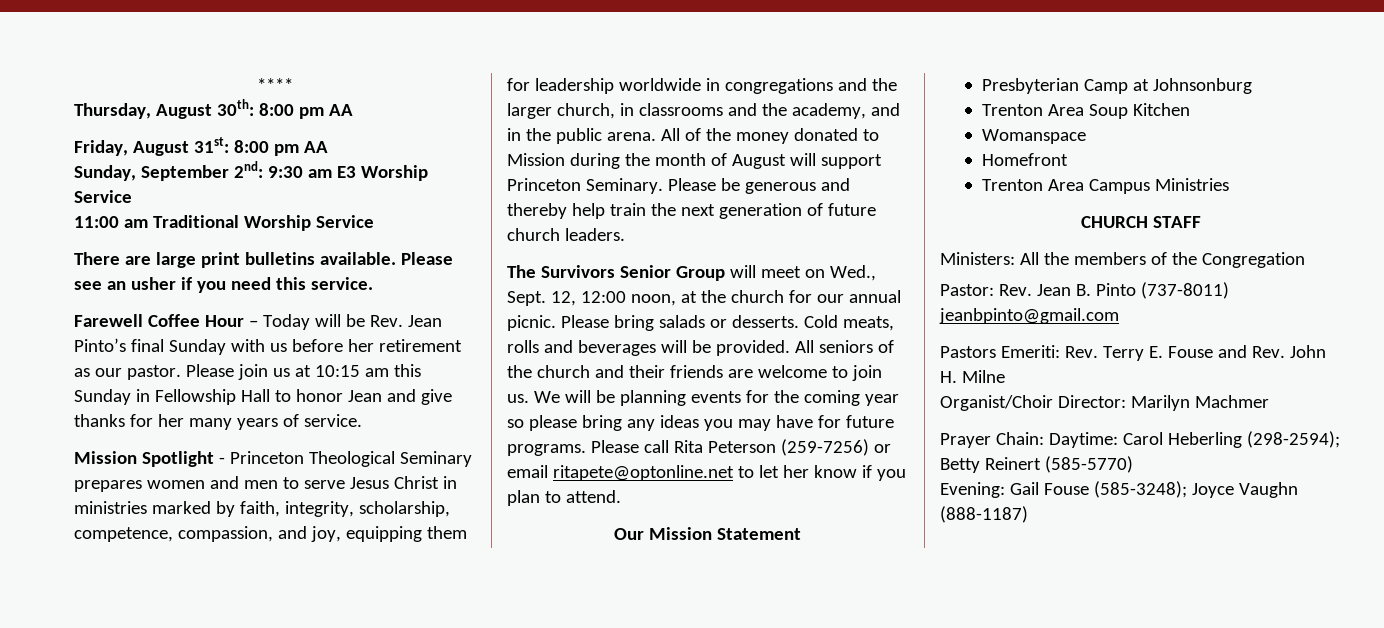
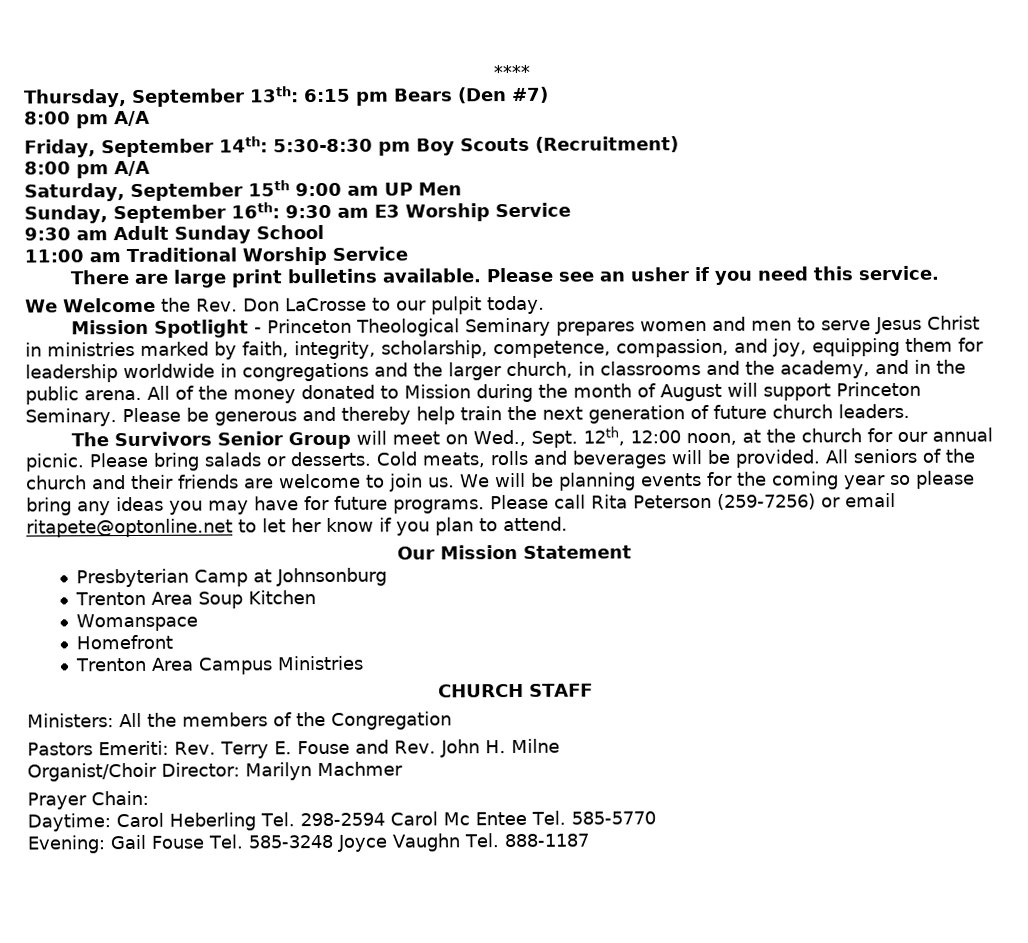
[155,99,353,119] August 30th: 8:00 pm AA -> [130,86,549,107] [24,110,150,129] September 13th: 6:15 pm Bears (Den #7) // 8:00 pm A/A
[132,137,328,156] August 31st: 8:00 pm AA -> [100,136,679,158] [24,160,150,179] [24,180,462,202] September 14th: 5:30-8:30 pm Boy Scouts (Recruitment) // 8:00 pm A/A // Saturday, September 15th 9:00 am UP Men
[233,161,263,178] 2nd: -> [230,202,280,219] 16th:
(132, 196) none -> [24,224,324,244] // 9:30 am Adult Sunday School
[74,314,442,330] [74,338,462,355] [74,364,421,380] [74,389,452,405] [74,414,362,430] Farewell Coffee Hour – Today will be Rev. Jean Pinto’s final Sunday with us before her retirement as our pastor. Please join us at 10:15 am this Sunday in Fellowship Hall to honor Jean and give thanks for her many years of service. -> [25,295,545,315] We Welcome the Rev. Don LaCrosse to our pulpit today.
[550,291,576,306] 12, -> [583,426,626,446] 12th,
[940,282,1229,299] [939,308,1119,324] // Pastor: Rev. Jean B. Pinto (737-8011) jeanbpinto@gmail.com -> (452, 720) none
(1044, 438) none -> (149, 798) //
[1246,431,1340,448] [940,456,1133,473] [940,481,1298,498] [940,506,1028,523] (298-2594); Betty Reinert (585-5770) // Evening: Gail Fouse (585-3248); Joyce Vaughn (888-1187) -> [260,810,656,827] [27,833,589,854] Tel. 298-2594 Carol Mc Entee Tel. 585-5770 // Evening: Gail Fouse Tel. 585-3248 Joyce Vaughn Tel. 888-1187

